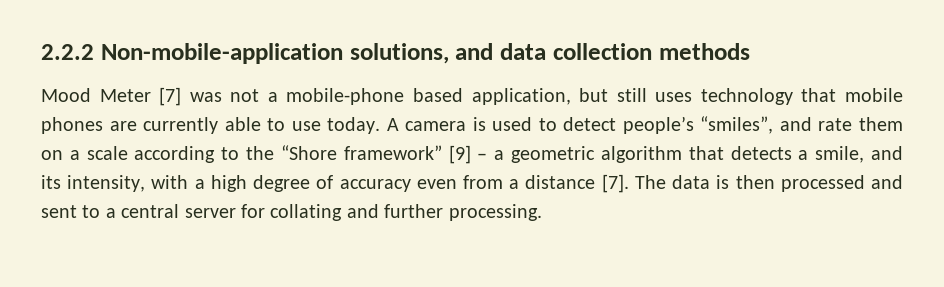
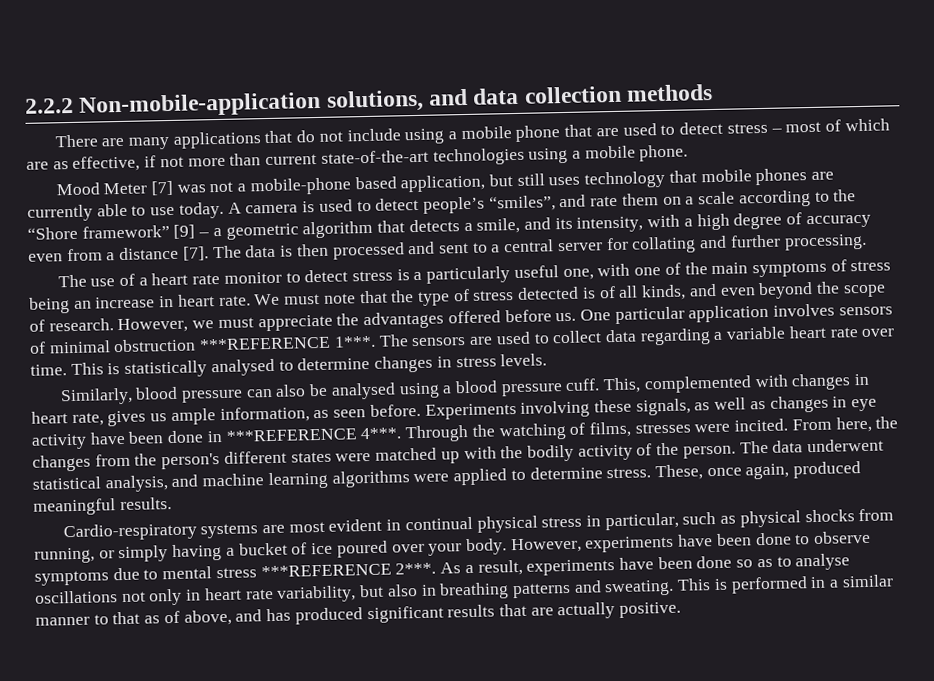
(750, 51) none -> [54,118,890,150] [26,144,689,172] // There are many applications that do not include using a mobile phone that are used to detect stress – most of which are as effective, if not more than current state-of-the-art technologies using a mobile phone.
(542, 212) none -> [57,259,892,288] [29,281,886,314] [29,303,893,334] [29,325,896,354] [30,353,548,378] [59,373,870,406] [31,395,878,427] [31,416,899,450] [32,438,885,472] [32,461,862,493] [33,497,172,516] [62,508,895,542] [34,530,872,564] [34,553,851,586] [34,574,894,606] [35,601,682,626] // The use of a heart rate monitor to detect stress is a particularly useful one, with one of the main symptoms of stress being an increase in heart rate. We must note that the type of stress detected is of all kinds, and even beyond the scope of research. However, we must appreciate the advantages offered before us. One particular application involves sensors of minimal obstruction ***REFERENCE 1***. The sensors are used to collect data regarding a variable heart rate over time. This is statistically analysed to determine changes in stress levels. // Similarly, blood pressure can also be analysed using a blood pressure cuff. This, complemented with changes in heart rate, gives us ample information, as seen before. Experiments involving these signals, as well as changes in eye activity have been done in ***REFERENCE 4***. Through the watching of films, stresses were incited. From here, the changes from the person's different states were matched up with the bodily activity of the person. The data underwent statistical analysis, and machine learning algorithms were applied to determine stress. These, once again, produced meaningful results. // Cardio-respiratory systems are most evident in continual physical stress in particular, such as physical shocks from running, or simply having a bucket of ice poured over your body. However, experiments have been done to observe symptoms due to mental stress ***REFERENCE 2***. As a result, experiments have been done so as to analyse oscillations not only in heart rate variability, but also in breathing patterns and sweating. This is performed in a similar manner to that as of above, and has produced significant results that are actually positive.

